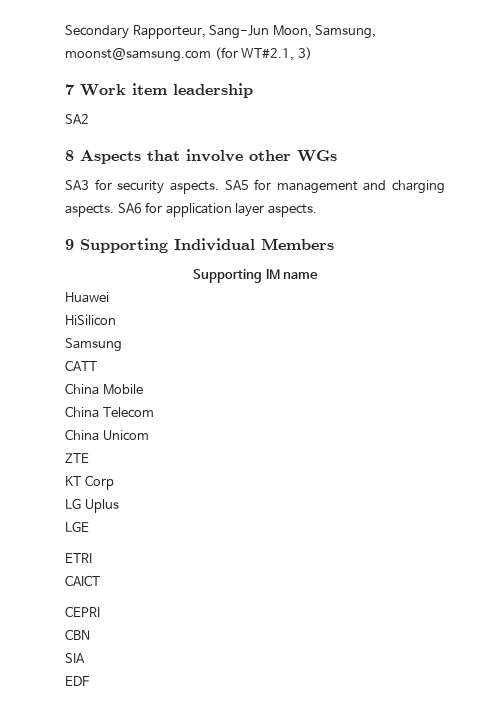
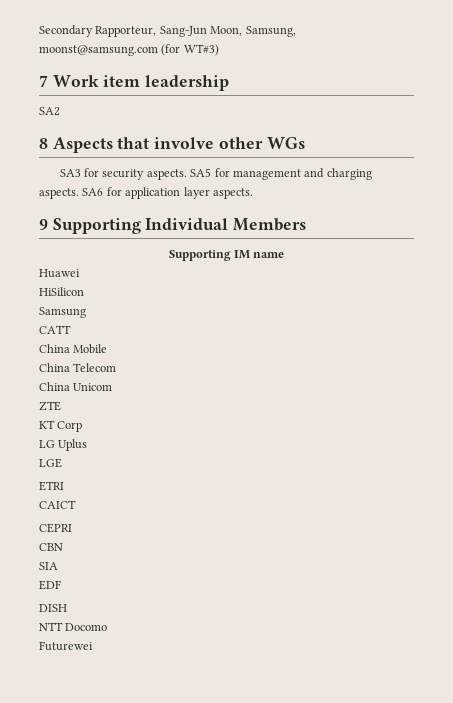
[241,47,312,61] WT#2.1, 3) -> [183,44,219,56] WT#3)
(89, 681) none -> [39,604,67,612] [39,622,108,631] [39,641,93,651] // DISH // NTT Docomo // Futurewei

